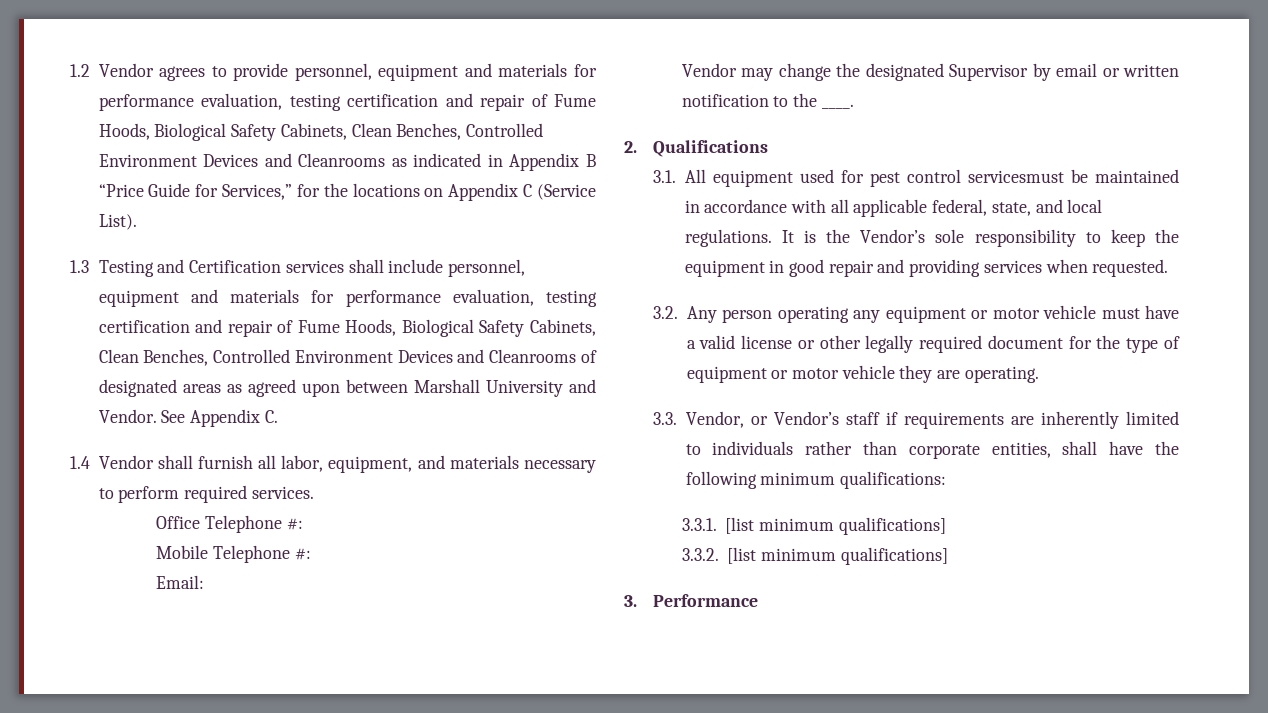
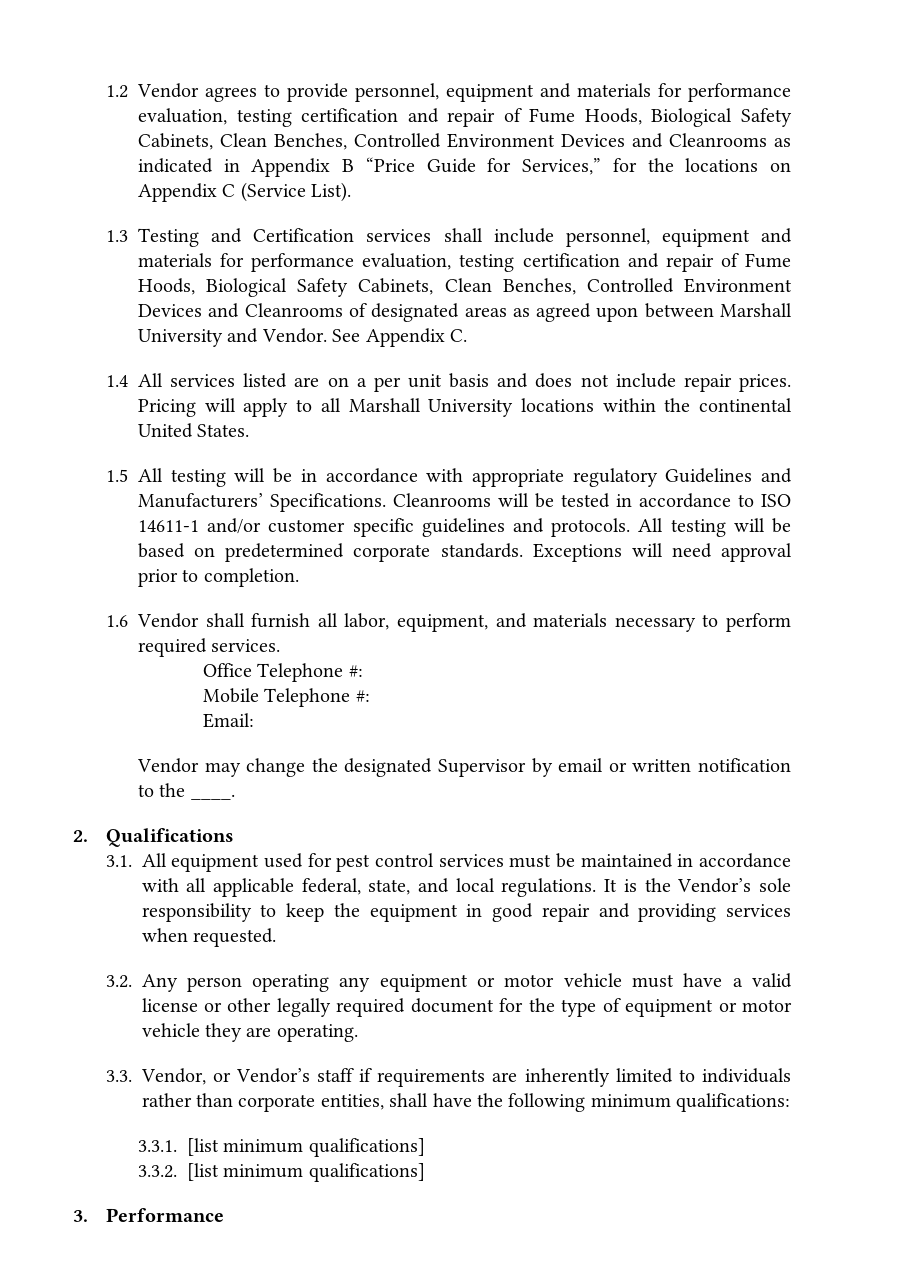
(90, 462) none -> [138,373,791,392] [138,398,793,417] [138,423,250,438] [105,468,793,487] [138,493,791,512] [138,518,792,537] [138,543,792,562] [138,568,299,587] [105,615,128,627] All services listed are on a per unit basis and does not include repair prices. Pricing will apply to all Marshall University locations within the continental United States. // 1.5 All testing will be in accordance with appropriate regulatory Guidelines and Manufacturers’ Specifications. Cleanrooms will be tested in accordance to ISO 14611-1 and/or customer specific guidelines and protocols. All testing will be based on predetermined corporate standards. Exceptions will need approval prior to completion. // 1.6
[967,170,1064,183] servicesmust -> [438,854,552,868] services must

